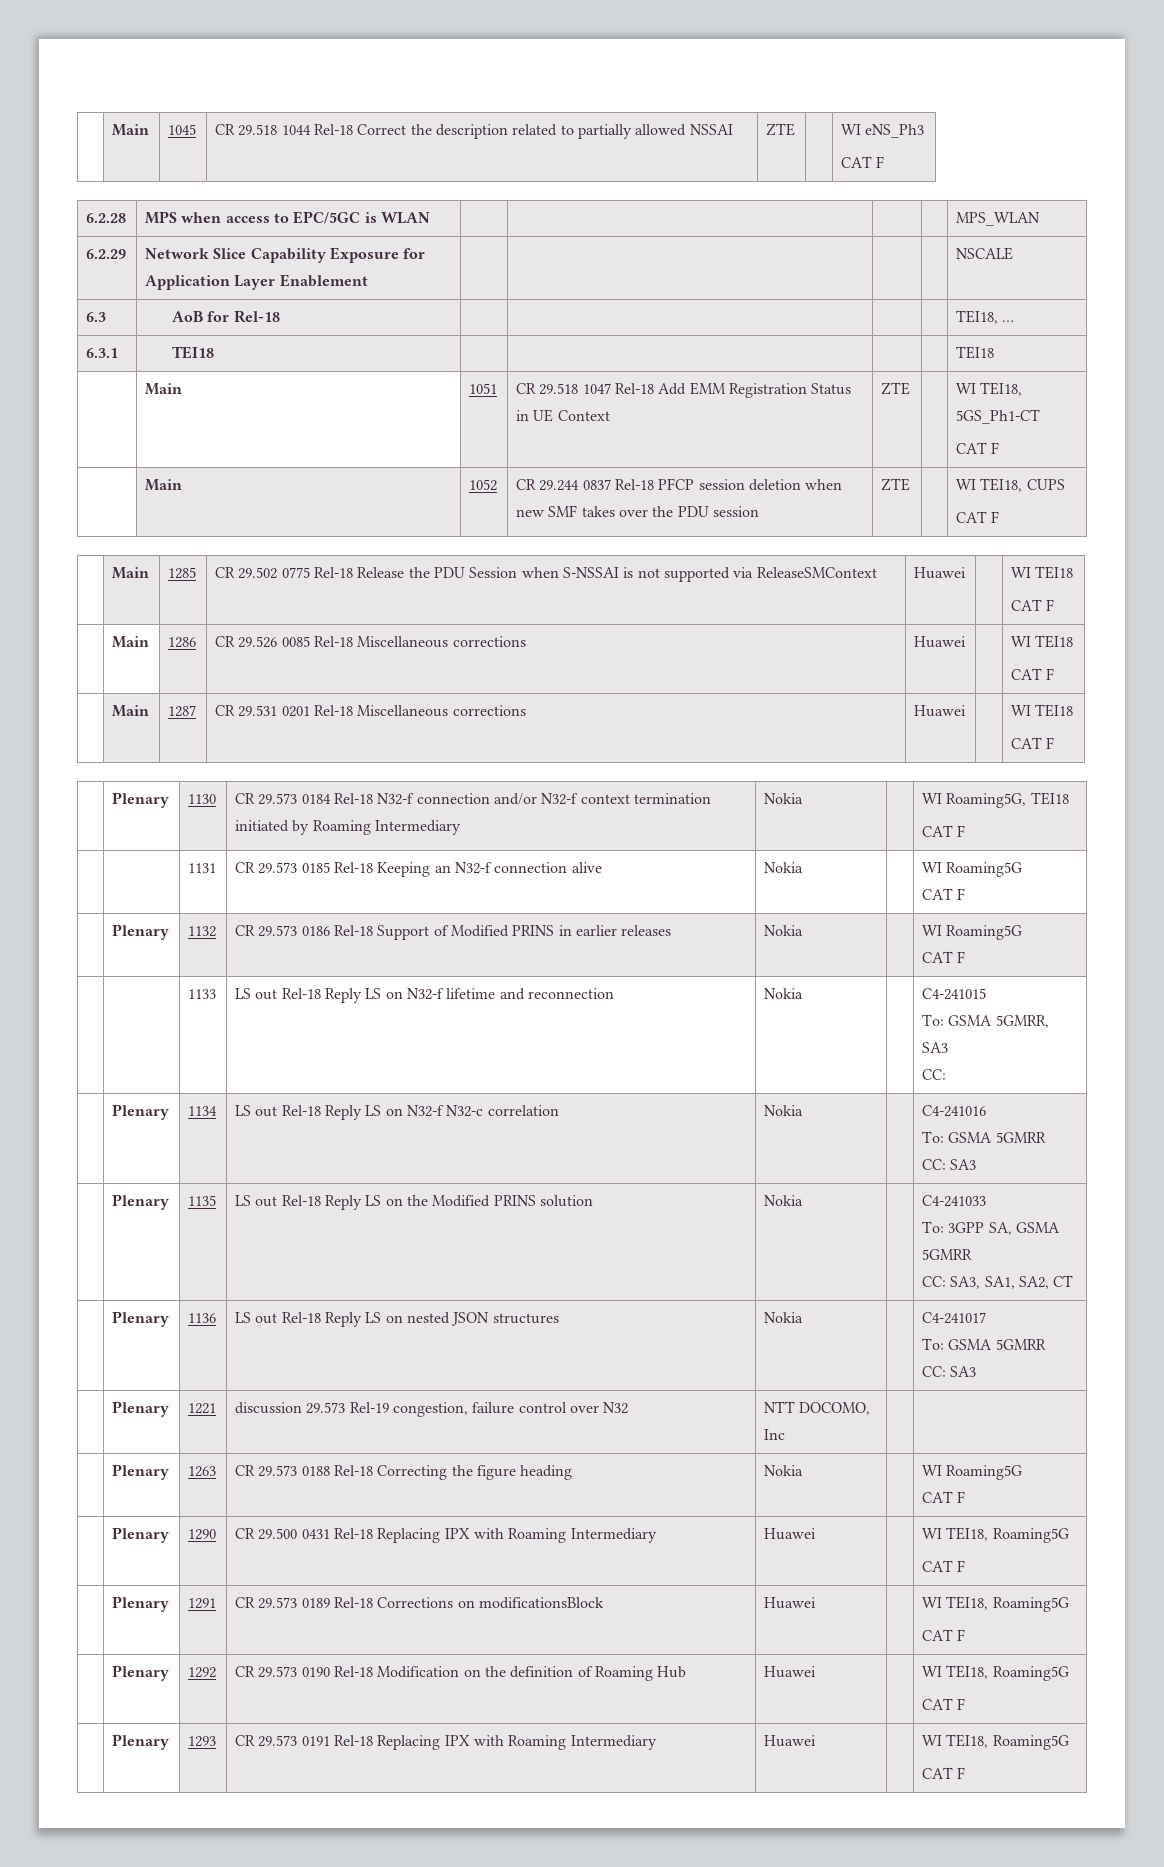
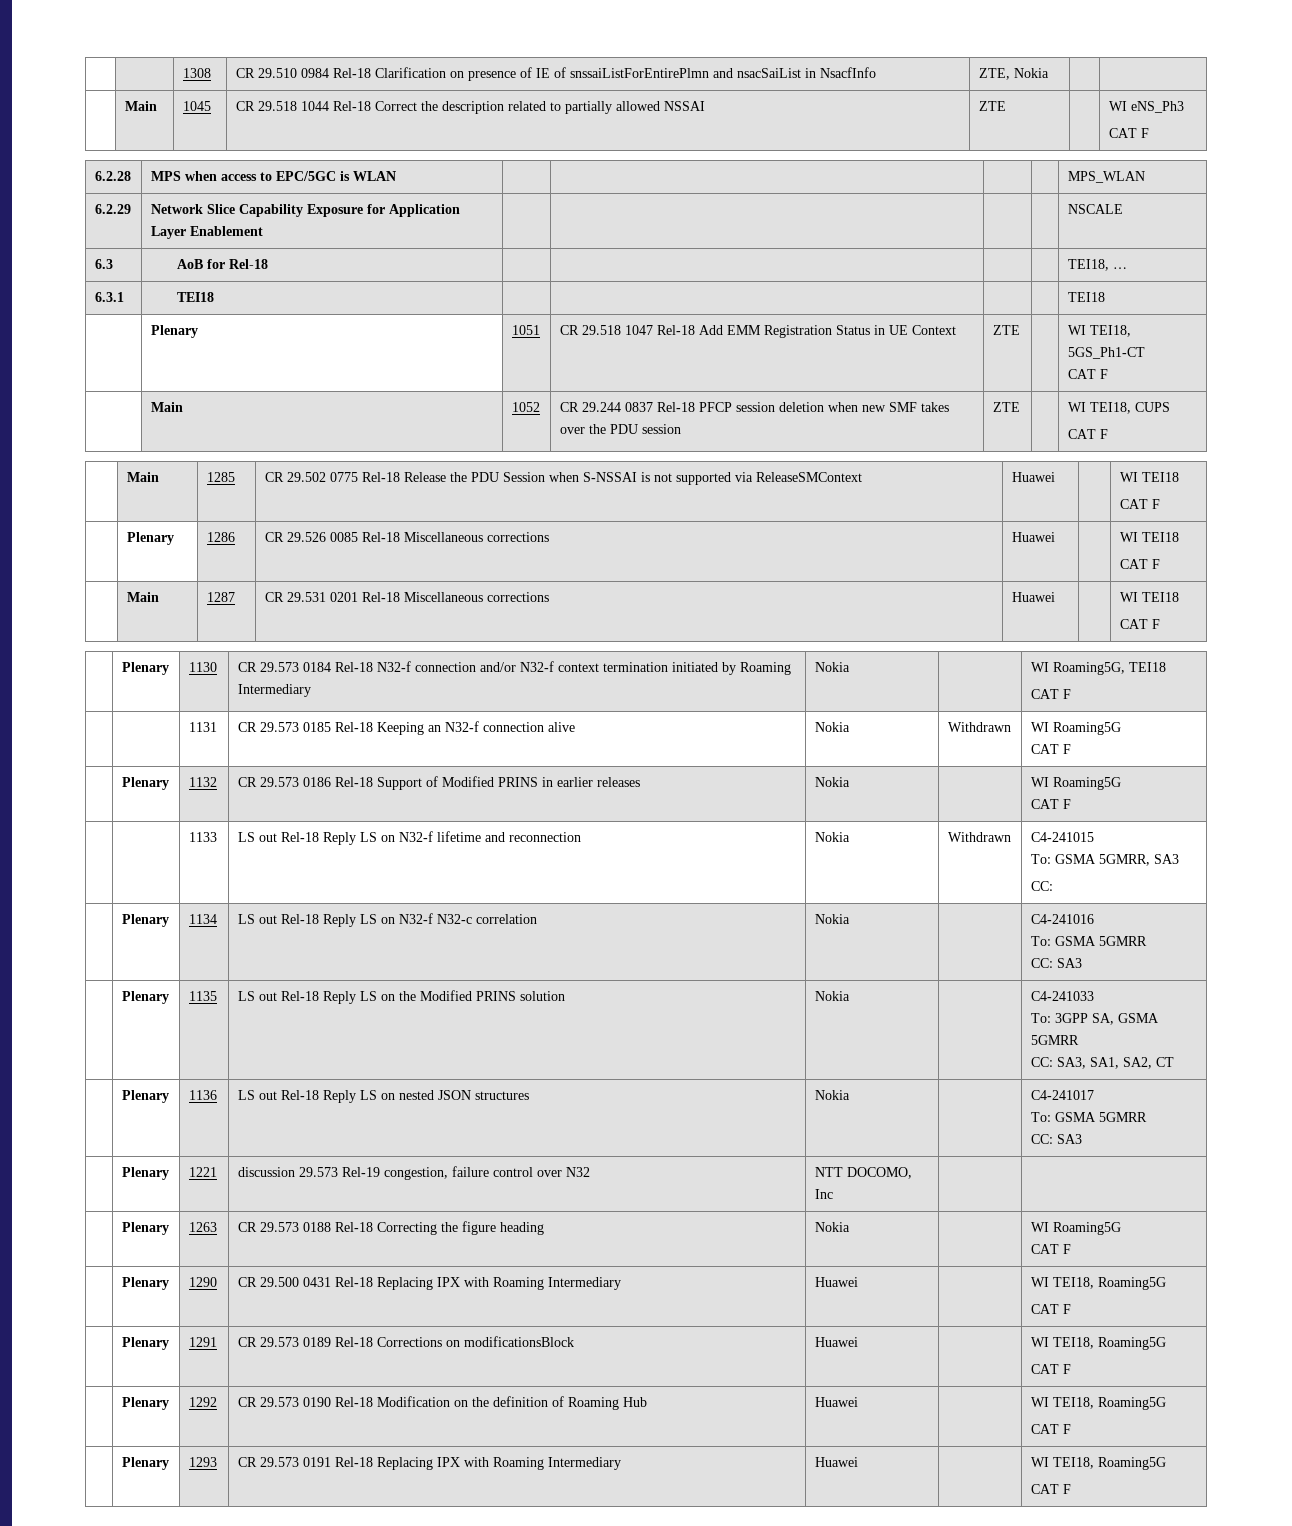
(112, 130) | -> [182,68,211,78] [235,67,876,81] [978,68,1049,80] | | 1308 | CR 29.510 0984 Rel-18 Clarification on presence of IE of snssaiListForEntirePlmn and nsacSaiList in NsacfInfo | ZTE, Nokia | | // |
[145,383,183,395] Main -> [150,325,198,338] Plenary
[112,636,150,648] Main -> [126,532,174,545] Plenary
(804, 867) none -> [947,722,1011,732] Withdrawn
(804, 993) none -> [947,832,1011,842] Withdrawn

